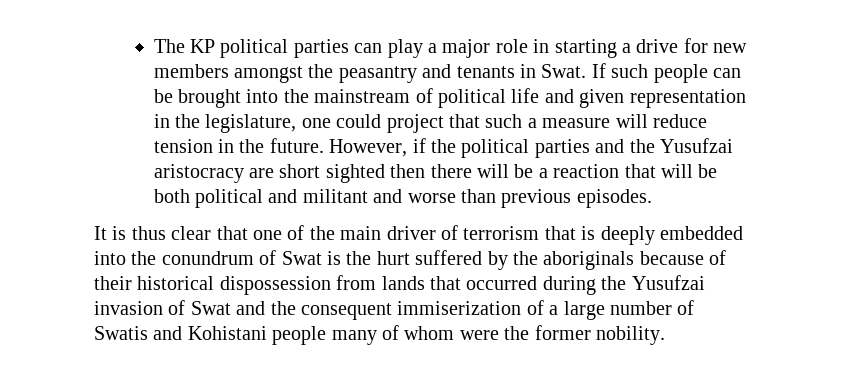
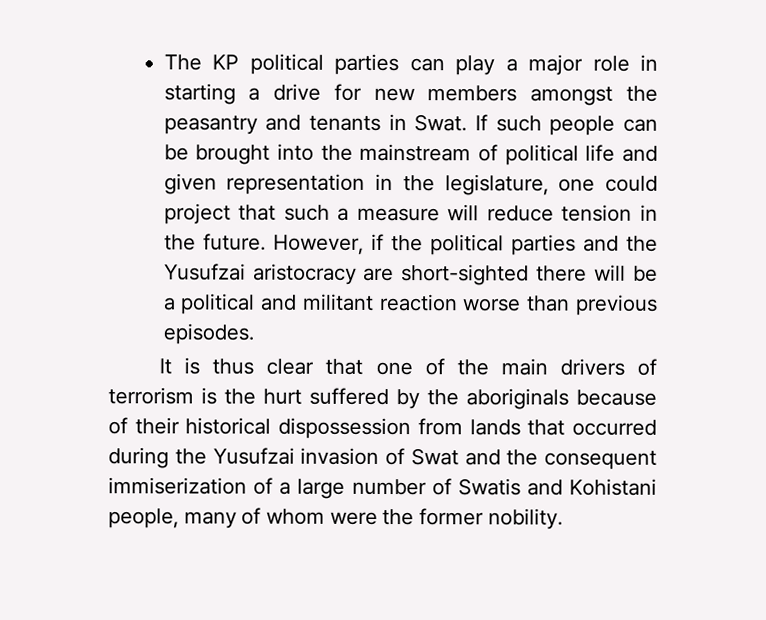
[279,164,426,183] short sighted then -> [401,264,530,286] short-sighted
[553,164,718,178] [153,189,190,203] reaction that will be both -> (176, 304) none
[373,189,403,203] and -> [378,293,458,312] reaction
[386,226,436,240] driver -> [559,358,625,376] drivers
[544,226,743,245] [94,250,322,265] that is deeply embedded into the conundrum of Swat -> (194, 396) none
[272,326,327,345] people -> [108,508,179,529] people,

